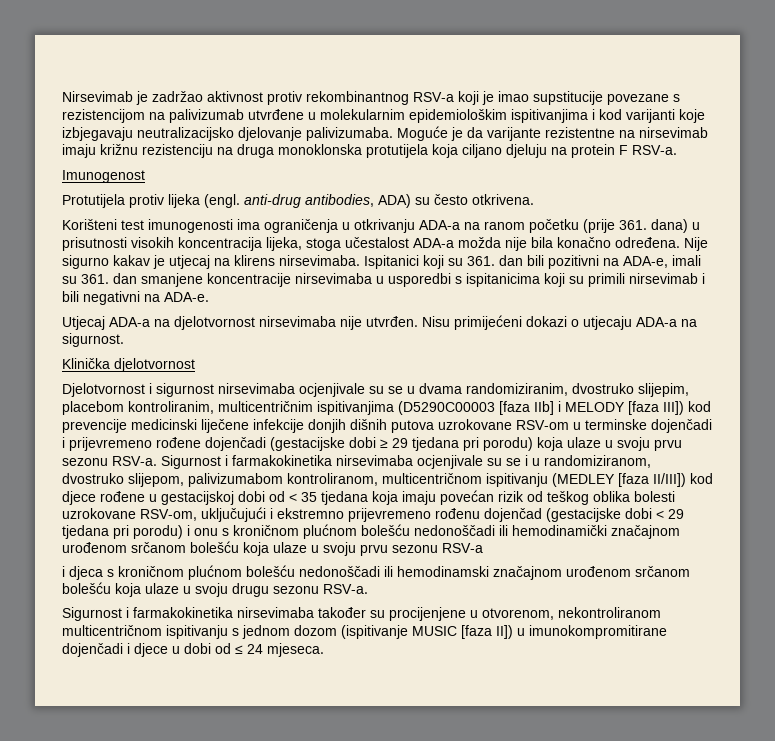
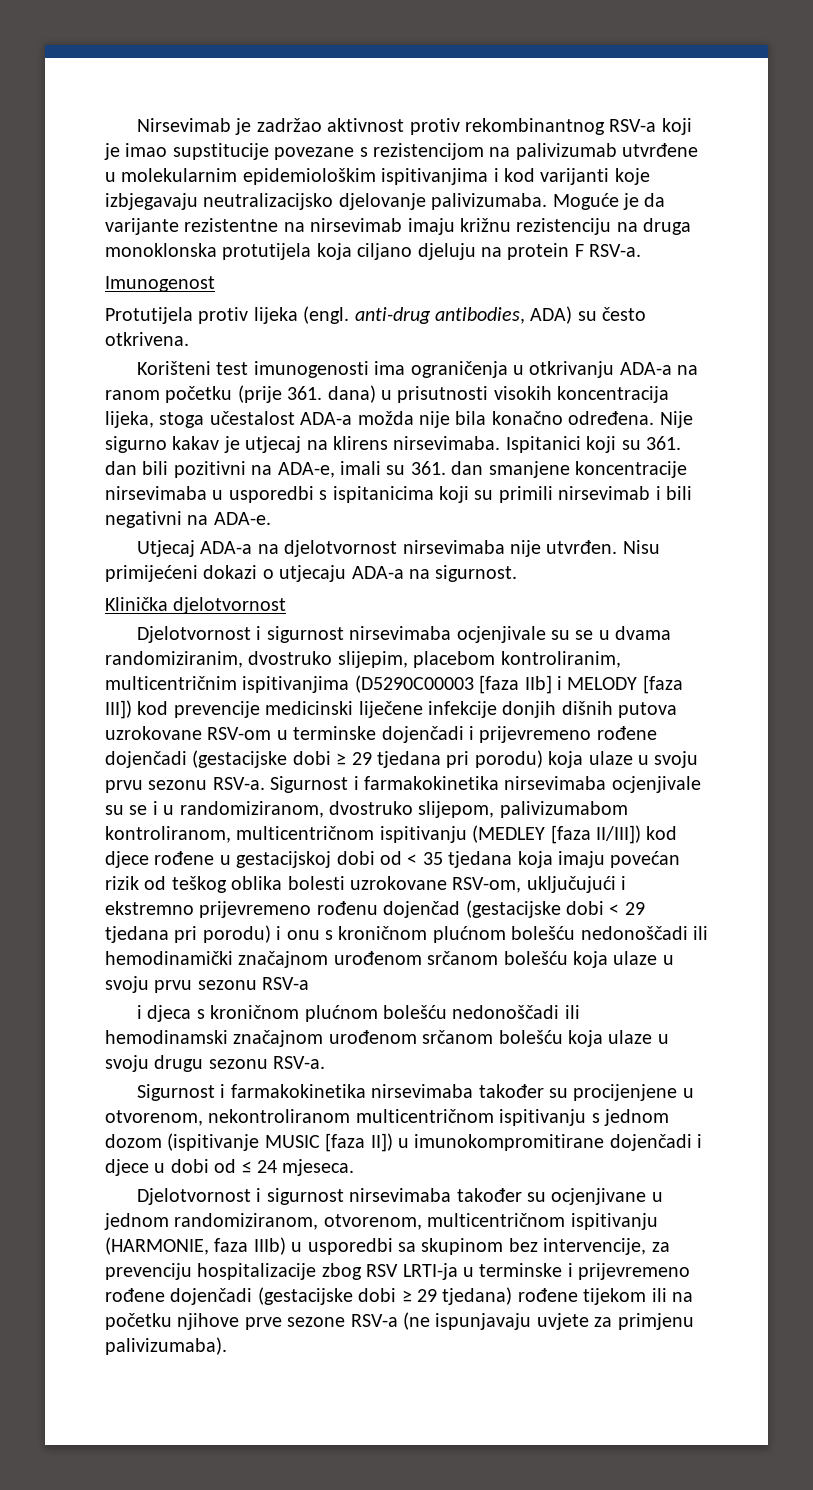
(324, 650) none -> [136,1188,663,1205] [104,1213,658,1230] [105,1237,670,1255] [105,1263,691,1280] [105,1287,693,1305] [105,1312,694,1330] [105,1337,227,1355] // Djelotvornost i sigurnost nirsevimaba također su ocjenjivane u jednom randomiziranom, otvorenom, multicentričnom ispitivanju (HARMONIE, faza IIIb) u usporedbi sa skupinom bez intervencije, za prevenciju hospitalizacije zbog RSV LRTI-ja u terminske i prijevremeno rođene dojenčadi (gestacijske dobi ≥ 29 tjedana) rođene tijekom ili na početku njihove prve sezone RSV-a (ne ispunjavaju uvjete za primjenu palivizumaba).

